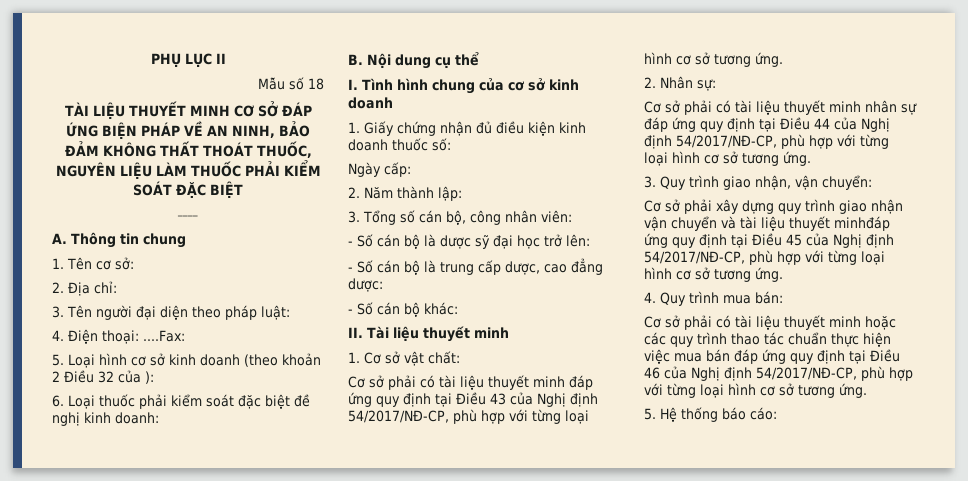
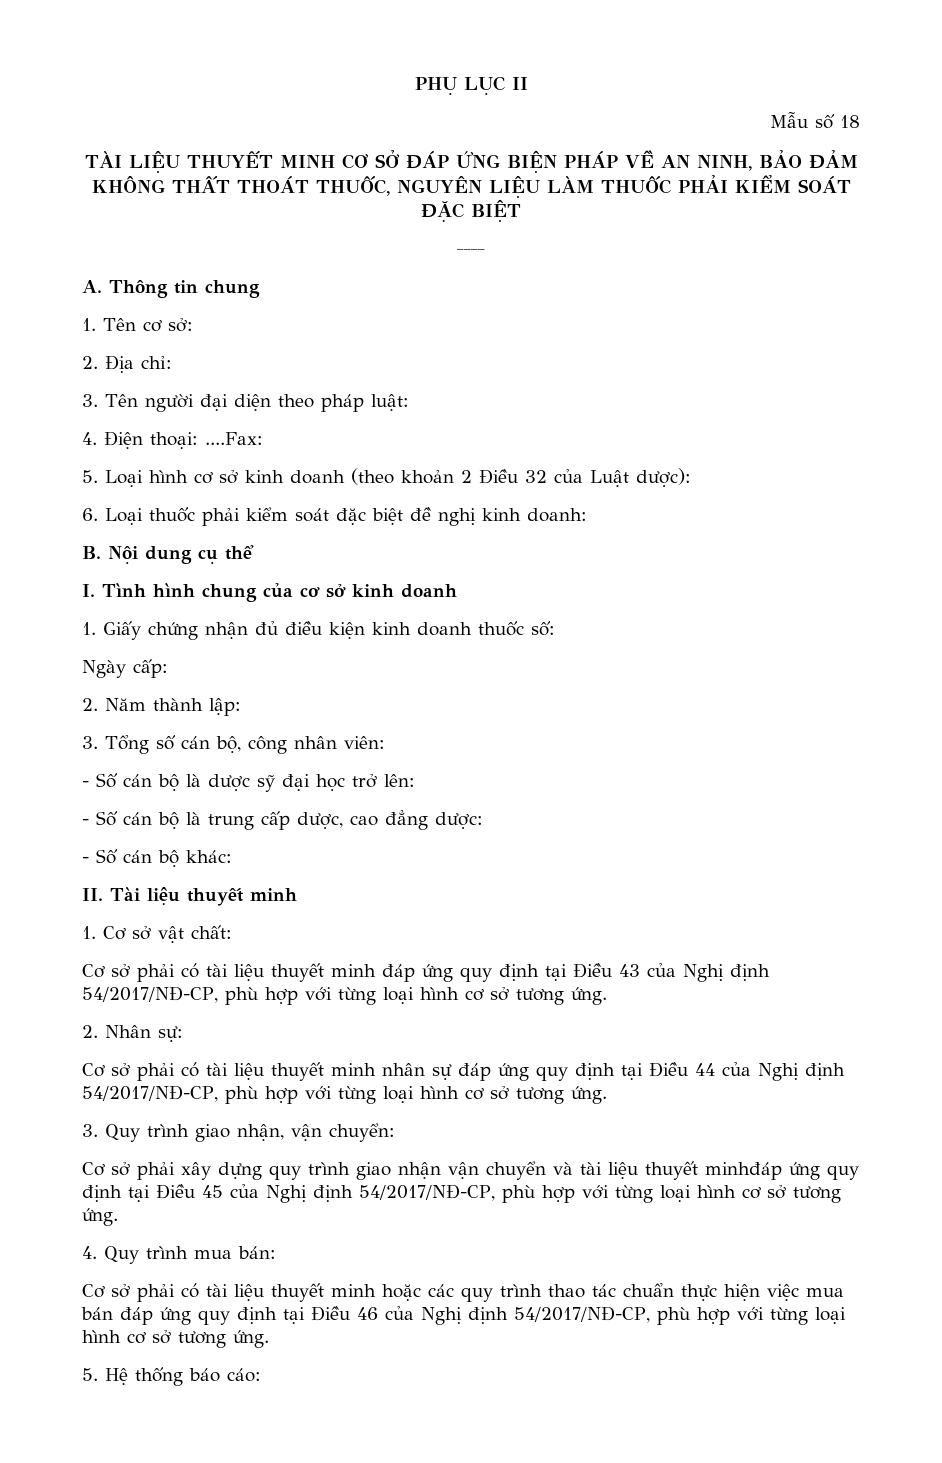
[145,371,154,384] ): -> [590,468,691,488] Luật dược):

